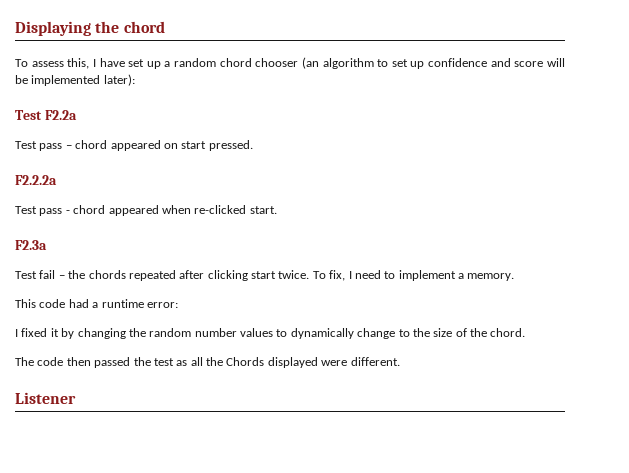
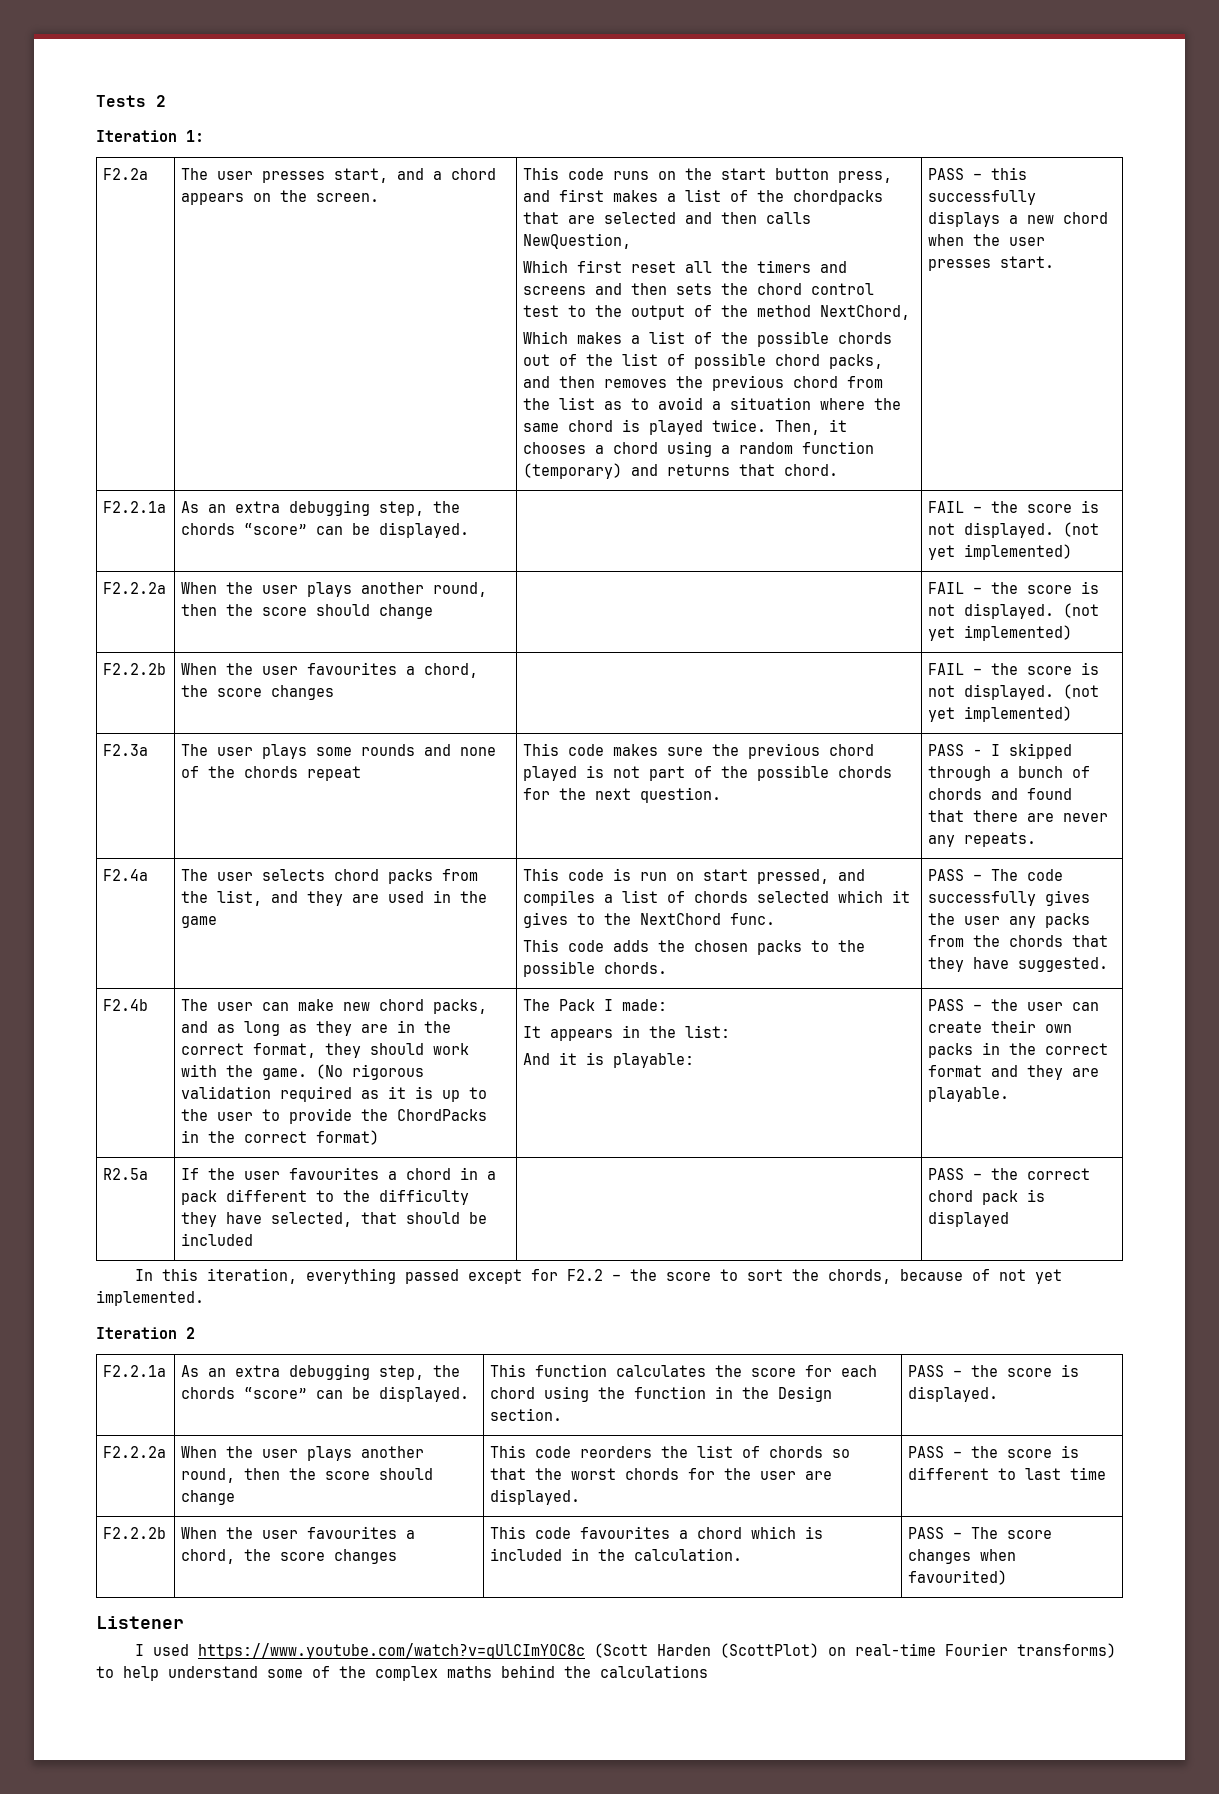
[15,21,165,36] [15,57,566,69] [15,74,135,86] [15,110,77,120] [15,140,253,151] [15,175,57,185] [15,205,277,216] [15,240,47,250] [15,270,515,281] [15,299,178,308] [15,328,526,339] [15,357,400,368] [15,392,76,404] Displaying the chord // To assess this, I have set up a random chord chooser (an algorithm to set up confidence and score will be implemented later): // Test F2.2a // Test pass – chord appeared on start pressed. // F2.2.2a // Test pass - chord appeared when re-clicked start. // F2.3a // Test fail – the chords repeated after clicking start twice. To fix, I need to implement a memory. // This code had a runtime error: // I fixed it by changing the random number values to dynamically change to the size of the chord. // The code then passed the test as all the Chords displayed were different. // Listener -> [96,95,166,107] [96,130,204,142] [103,168,149,180] [181,168,497,183] [181,190,380,205] [523,167,893,183] [523,189,884,205] [523,212,812,224] [523,233,632,249] [523,260,848,273] [523,283,875,295] [523,305,911,320] [523,331,893,347] [523,353,884,369] [523,375,884,391] [523,397,902,410] [523,419,848,435] [523,441,875,457] [523,463,839,479] [928,167,1028,180] [928,190,1037,205] [928,211,1109,227] [928,234,1046,246] [928,256,1055,271] [103,501,167,513] [181,500,461,516] [181,522,470,538] [928,500,1100,513] [928,522,1100,538] [928,544,1073,560] [103,582,167,594] [181,582,488,597] [181,604,434,619] [928,581,1100,594] [928,603,1100,619] [928,625,1073,641] [103,663,167,675] [181,662,479,678] [181,685,335,700] [928,662,1100,675] [928,684,1100,700] [928,706,1073,722] [103,744,149,756] [181,744,497,759] [181,766,362,781] [523,743,875,759] [523,765,893,781] [523,787,722,803] [928,743,1073,759] [928,766,1091,781] [928,788,1073,800] [928,810,1109,822] [928,832,1037,847] [103,869,149,881] [181,869,479,884] [181,890,488,906] [181,916,218,928] [523,868,866,884] [523,890,911,906] [523,912,776,928] [523,939,866,955] [523,961,668,977] [928,869,1064,881] [928,890,1091,906] [928,913,1091,928] [928,935,1109,947] [928,957,1109,972] [103,999,149,1011] [181,999,488,1014] [181,1020,452,1036] [181,1043,470,1058] [181,1064,425,1080] [181,1086,488,1102] [181,1108,488,1124] [181,1130,380,1145] [523,999,668,1011] [523,1025,731,1041] [523,1052,695,1068] [928,999,1100,1011] [928,1020,1073,1033] [928,1042,1109,1058] [928,1065,1100,1080] [928,1087,1010,1102] [103,1168,149,1180] [181,1167,497,1180] [181,1189,470,1205] [181,1212,488,1227] [181,1233,254,1246] [928,1168,1091,1180] [928,1189,1046,1205] [928,1211,1010,1227] [134,1268,1062,1284] [96,1290,204,1306] [96,1327,195,1339] [103,1365,167,1377] [181,1364,461,1380] [181,1386,470,1402] [490,1364,878,1377] [490,1386,833,1402] [490,1408,563,1421] [908,1364,1080,1377] [908,1386,999,1402] [103,1446,167,1458] [181,1446,425,1461] [181,1468,434,1483] [181,1490,236,1505] [490,1445,851,1458] [490,1468,833,1480] [490,1489,581,1505] [908,1445,1080,1458] [908,1467,1107,1480] [103,1527,167,1539] [181,1526,416,1539] [181,1549,398,1564] [490,1526,824,1539] [490,1548,743,1561] [908,1527,1053,1539] [908,1549,1017,1564] [908,1570,1008,1585] [96,1616,184,1629] [134,1643,1116,1659] [96,1665,708,1681] Tests 2 // Iteration 1: // F2.2a | The user presses start, and a chord appears on the screen. | This code runs on the start button press, and first makes a list of the chordpacks that are selected and then calls NewQuestion, // Which first reset all the timers and screens and then sets the chord control test to the output of the method NextChord, // Which makes a list of the possible chords out of the list of possible chord packs, and then removes the previous chord from the list as to avoid a situation where the same chord is played twice. Then, it chooses a chord using a random function (temporary) and returns that chord. | PASS – this successfully displays a new chord when the user presses start. // F2.2.1a | As an extra debugging step, the chords “score” can be displayed. | | FAIL – the score is not displayed. (not yet implemented) // F2.2.2a | When the user plays another round, then the score should change | | FAIL – the score is not displayed. (not yet implemented) // F2.2.2b | When the user favourites a chord, the score changes | | FAIL – the score is not displayed. (not yet implemented) // F2.3a | The user plays some rounds and none of the chords repeat | This code makes sure the previous chord played is not part of the possible chords for the next question. | PASS - I skipped through a bunch of chords and found that there are never any repeats. // F2.4a | The user selects chord packs from the list, and they are used in the game | This code is run on start pressed, and compiles a list of chords selected which it gives to the NextChord func. // This code adds the chosen packs to the possible chords. | PASS – The code successfully gives the user any packs from the chords that they have suggested. // F2.4b | The user can make new chord packs, and as long as they are in the correct format, they should work with the game. (No rigorous validation required as it is up to the user to provide the ChordPacks in the correct format) | The Pack I made: // It appears in the list: // And it is playable: | PASS – the user can create their own packs in the correct format and they are playable. // R2.5a | If the user favourites a chord in a pack different to the difficulty they have selected, that should be included | | PASS – the correct chord pack is displayed // In this iteration, everything passed except for F2.2 – the score to sort the chords, because of not yet implemented. // Iteration 2 // F2.2.1a | As an extra debugging step, the chords “score” can be displayed. | This function calculates the score for each chord using the function in the Design section. | PASS – the score is displayed. // F2.2.2a | When the user plays another round, then the score should change | This code reorders the list of chords so that the worst chords for the user are displayed. | PASS – the score is different to last time // F2.2.2b | When the user favourites a chord, the score changes | This code favourites a chord which is included in the calculation. | PASS – The score changes when favourited) // Listener // I used https://www.youtube.com/watch?v=qUlCImYOC8c (Scott Harden (ScottPlot) on real-time Fourier transforms) to help understand some of the complex maths behind the calculations

